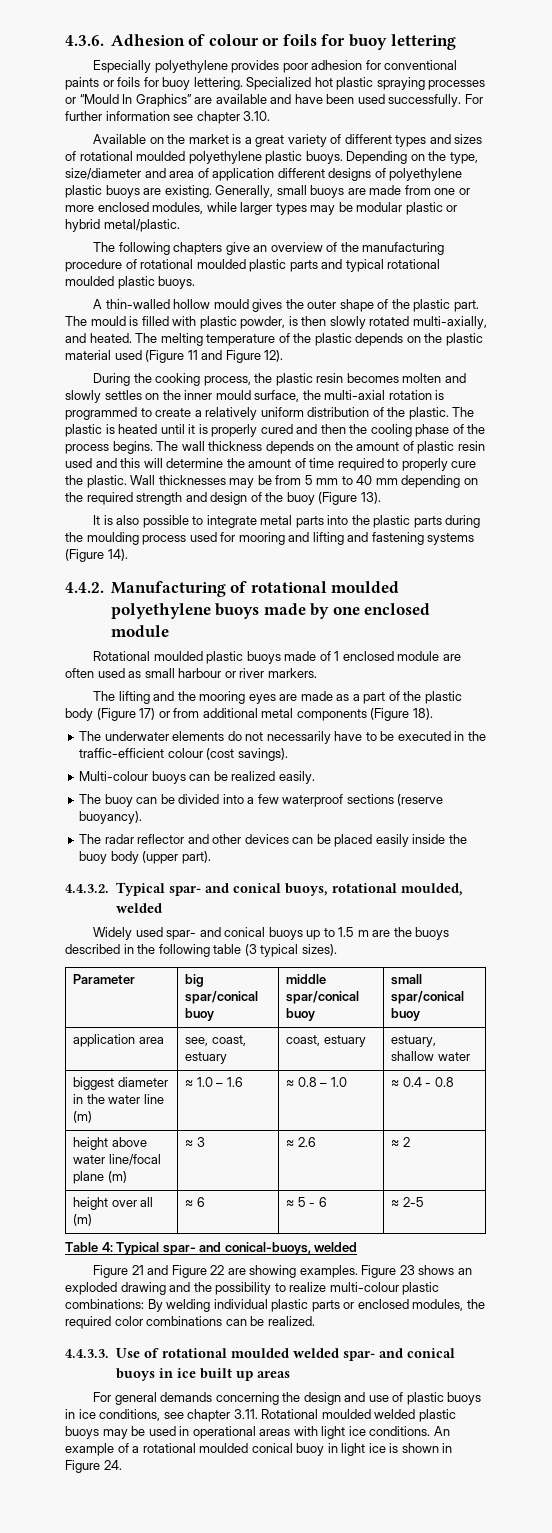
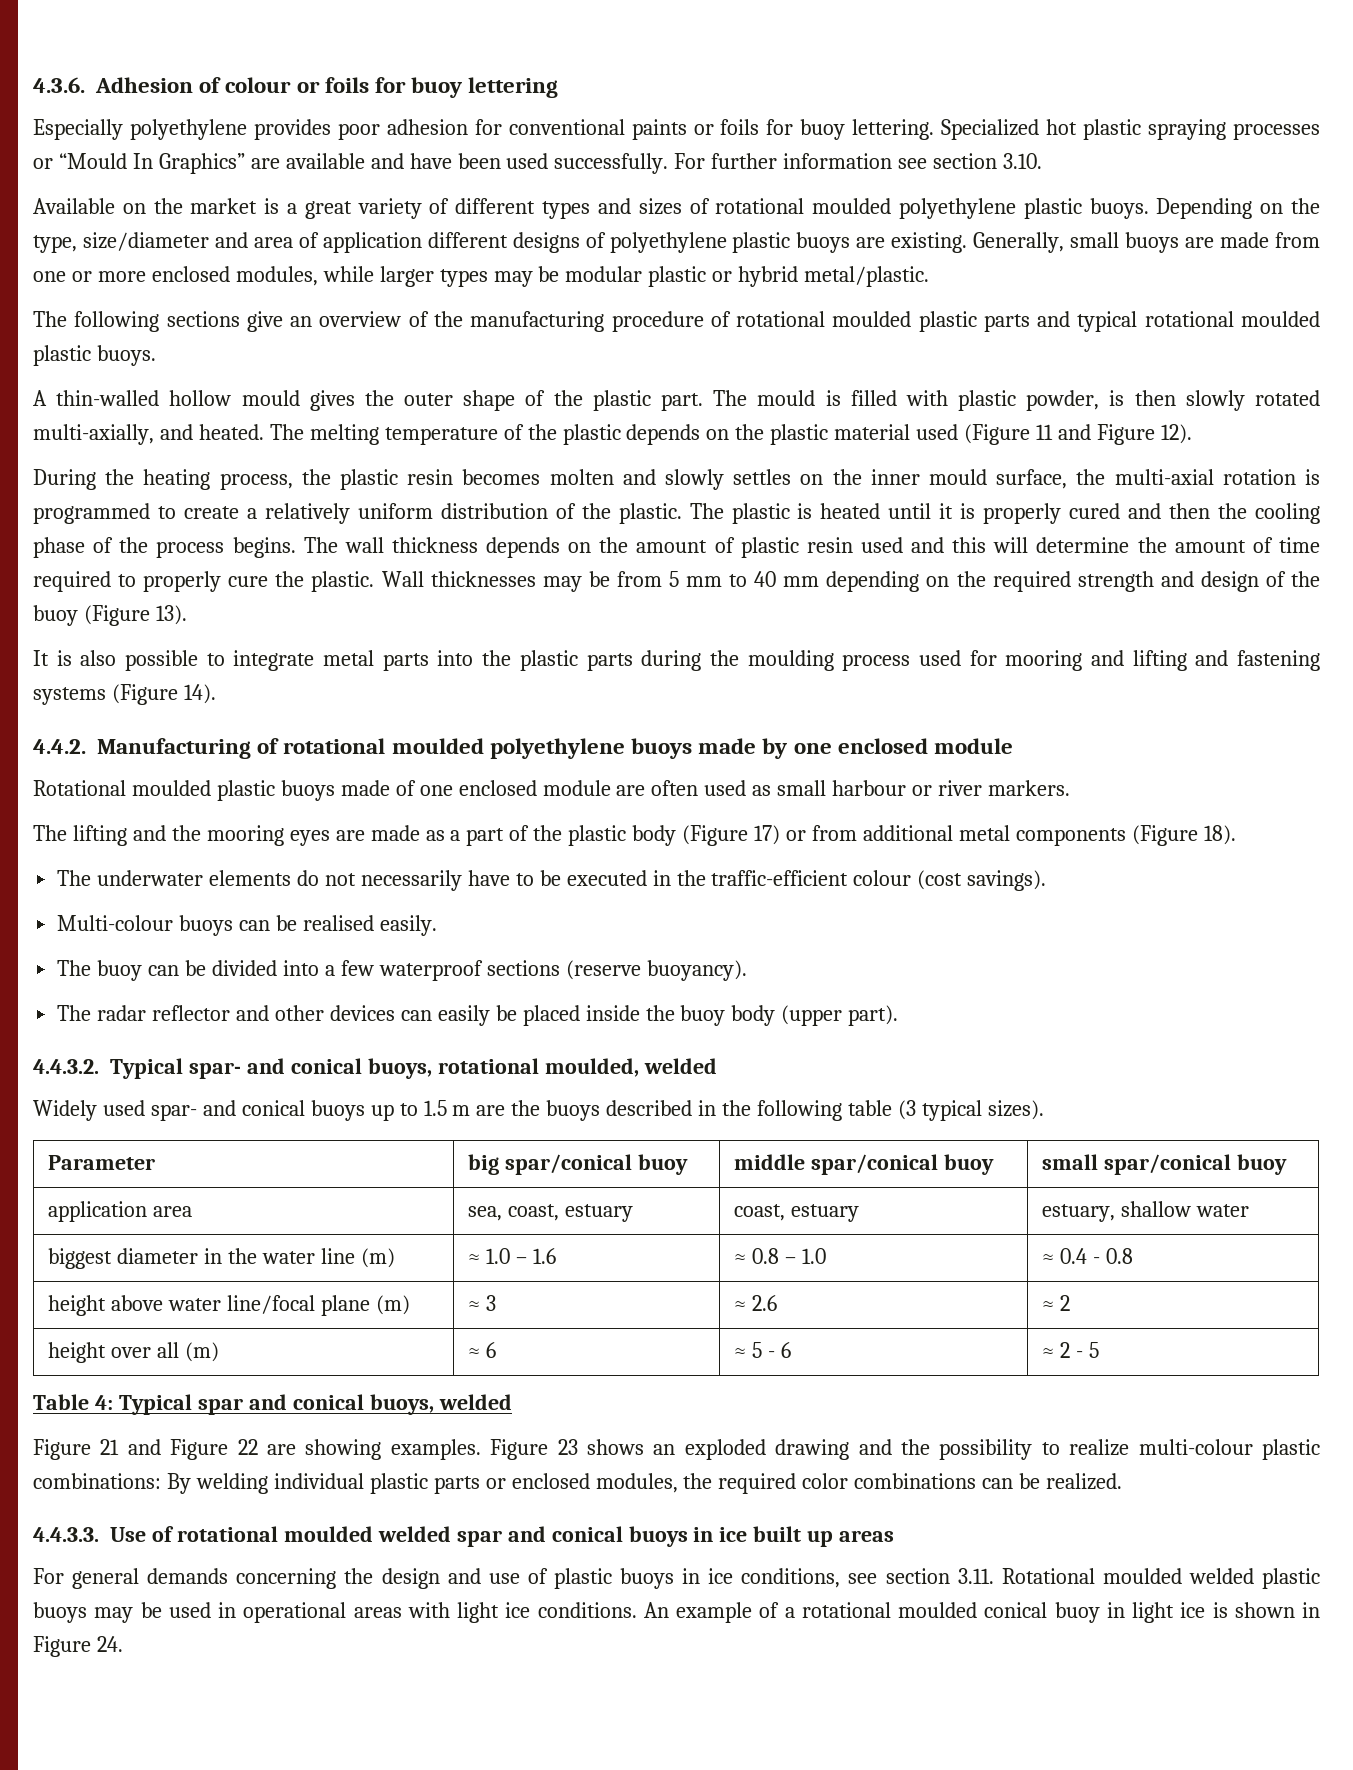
[196,111,240,124] chapter -> [933,153,998,169] section
[173,242,223,255] chapters -> [166,311,240,327] sections
[155,373,201,386] cooking -> [143,469,211,490] heating
[334,651,340,661] 1 -> [419,785,453,796] one
[231,771,276,781] realized -> [302,915,374,931] realised
(314, 840) none -> [437,1005,490,1026] easily
[375,834,409,847] easily -> (580, 1015) none
[185,1037,209,1046] see, -> [468,1206,503,1221] sea,
[402,1197,424,1207] 2-5 -> [1060,1342,1099,1358] 2 - 5
[162,1242,311,1255] spar- and conical-buoys, -> [197,1394,434,1415] spar and conical buoys,
[342,1351,375,1361] spar- -> [456,1530,502,1547] spar
[187,1409,231,1422] chapter -> [885,1568,950,1584] section

